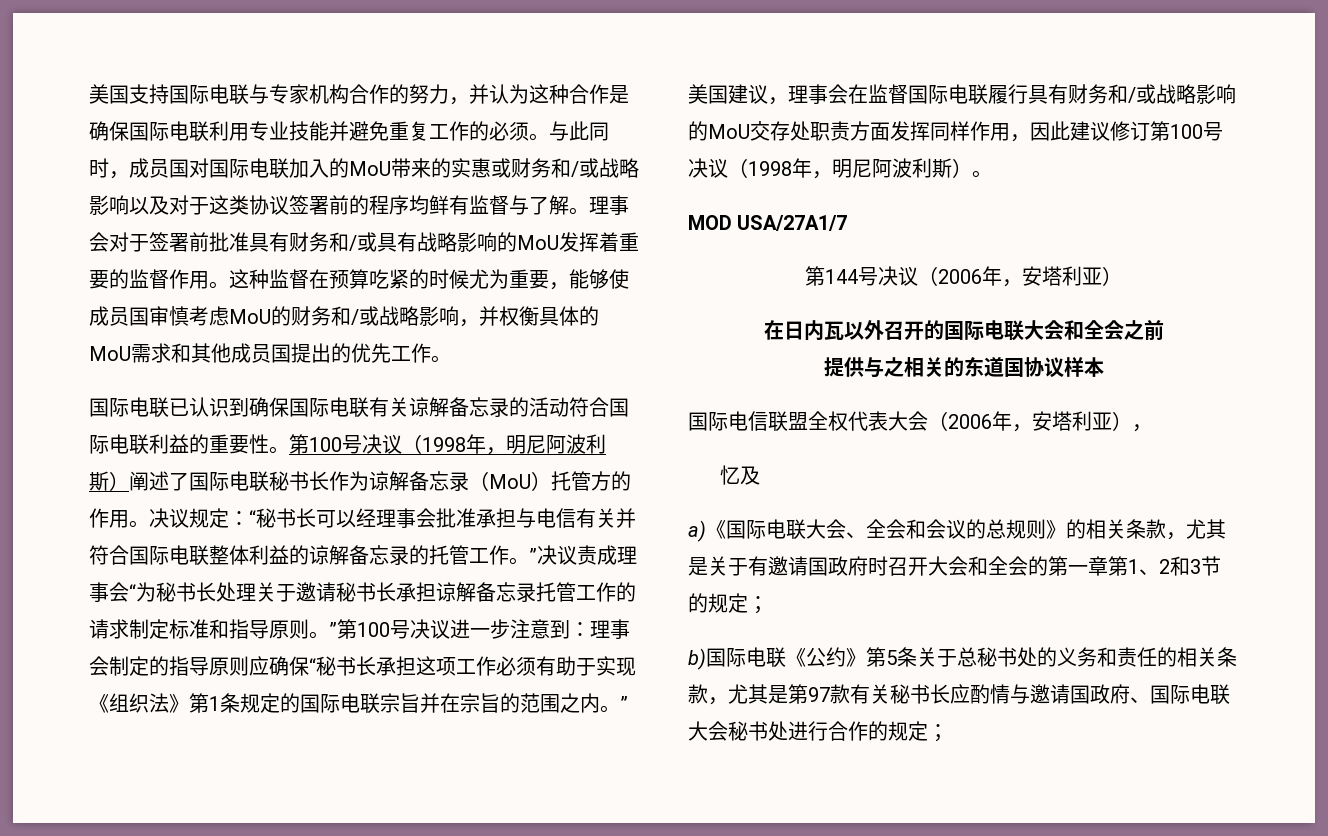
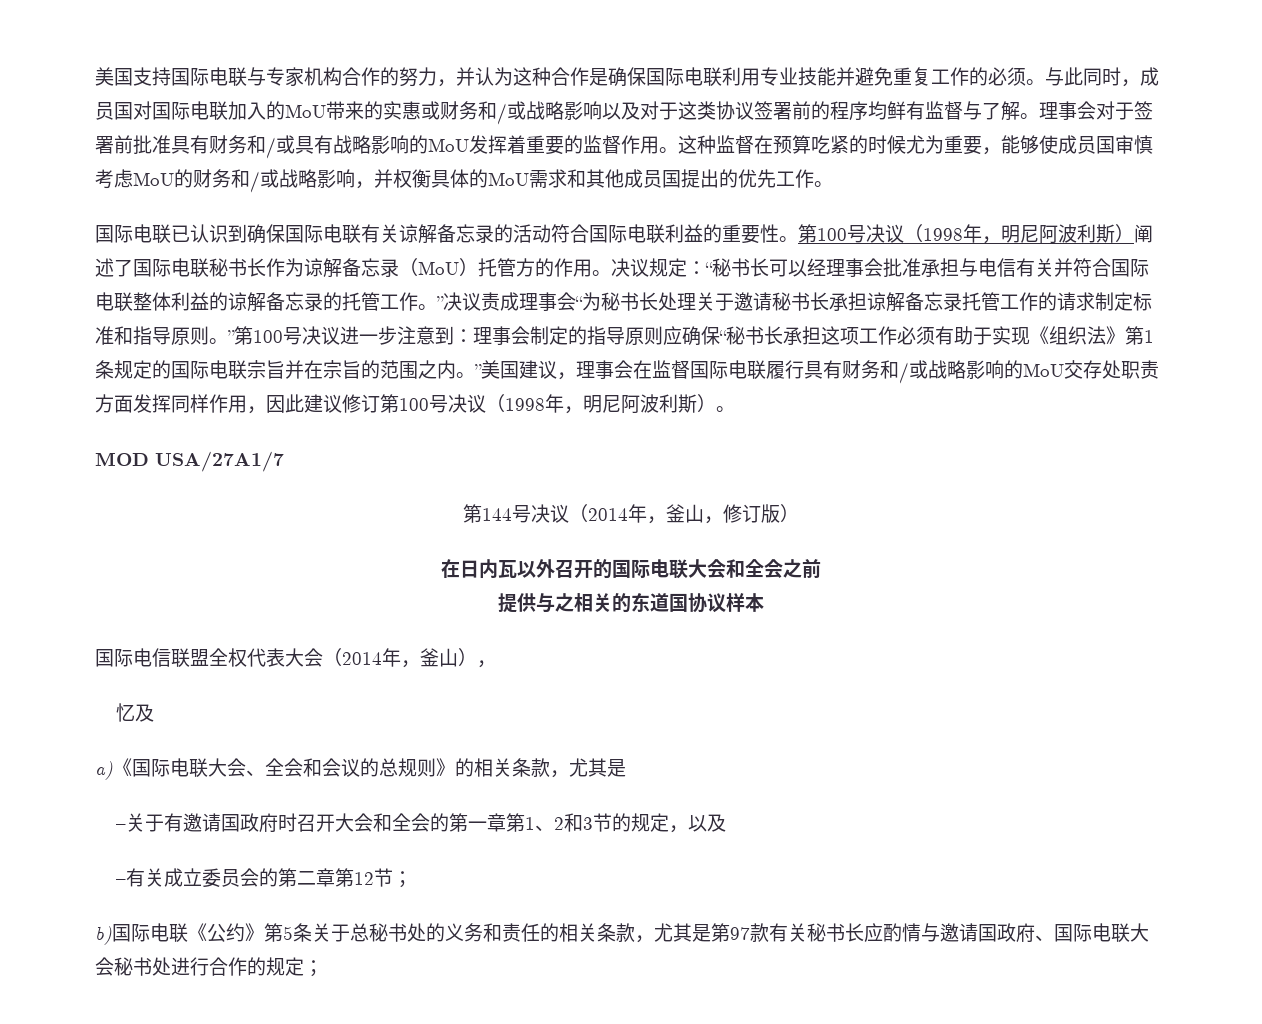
[938,266,1102,287] 2006年，安塔利亚 -> [588,504,780,524] 2014年，釜山，修订版
[948,411,1112,432] 2006年，安塔利亚 -> [342,648,458,668] 2014年，釜山
(708, 566) none -> [116,824,127,830] // –
(748, 603) none -> [669,814,727,833] [116,868,394,887] ，以及 // –有关成立委员会的第二章第12节

